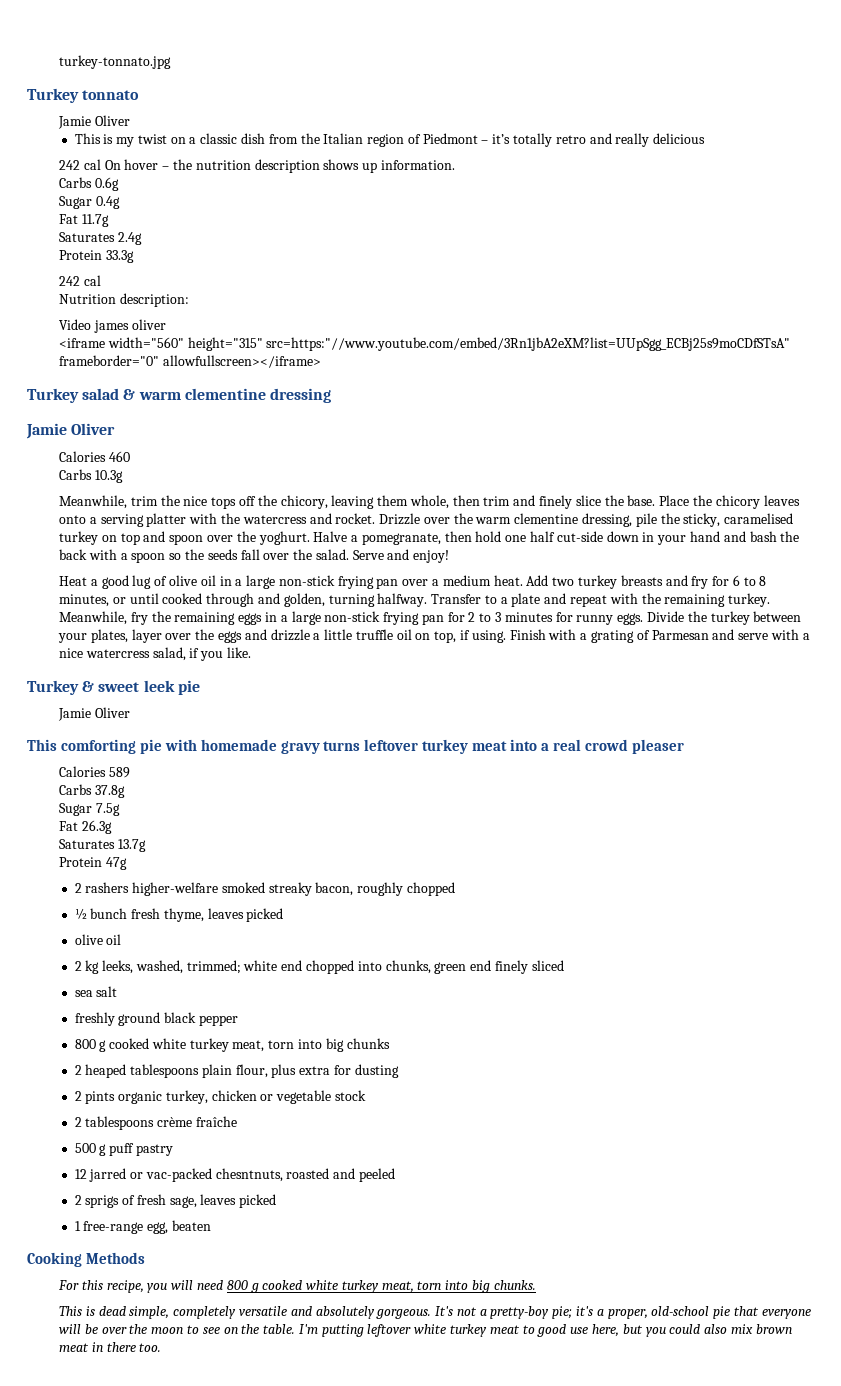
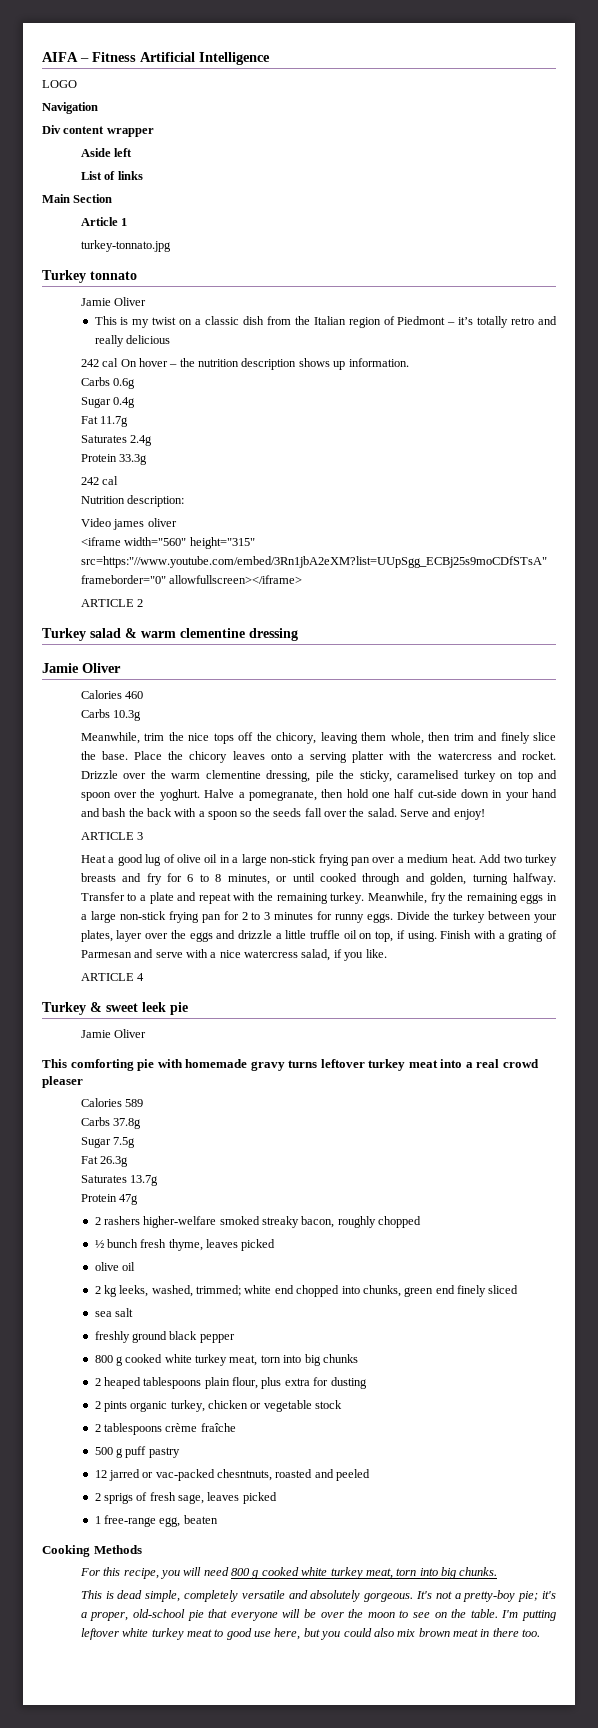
(59, 62) none -> [42,52,270,65] [42,80,77,88] [42,102,98,114] [42,125,154,137] [80,148,133,157] [80,171,143,180] [42,194,113,203] [80,217,128,226] AIFA – Fitness Artificial Intelligence // LOGO // Navigation // Div content wrapper // Aside left // List of links // Main Section // Article 1 //
(321, 361) none -> [80,599,144,607] // ARTICLE 2
(450, 556) none -> [80,832,144,840] // ARTICLE 3
(252, 652) none -> [80,973,145,981] // ARTICLE 4

